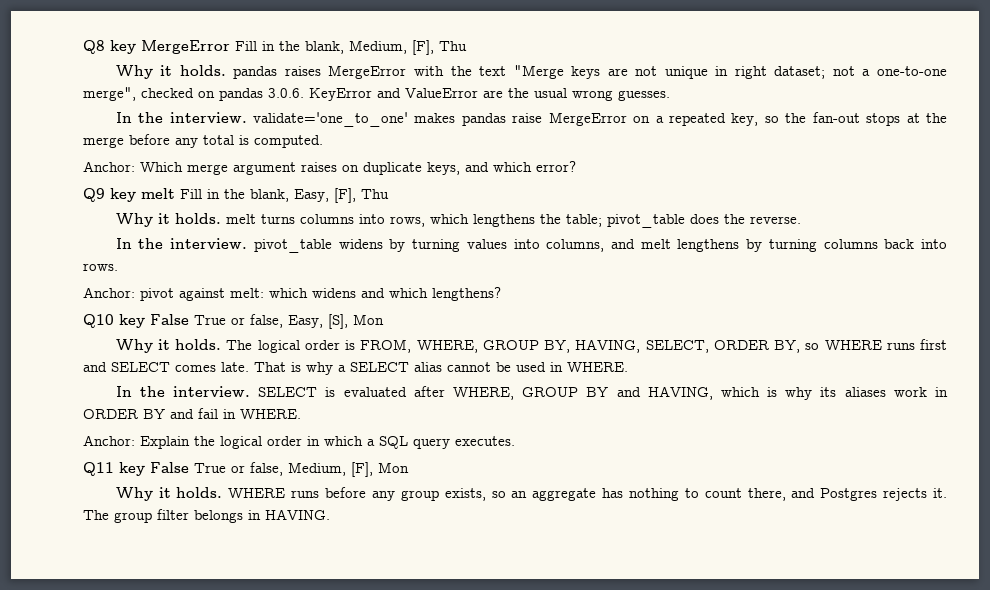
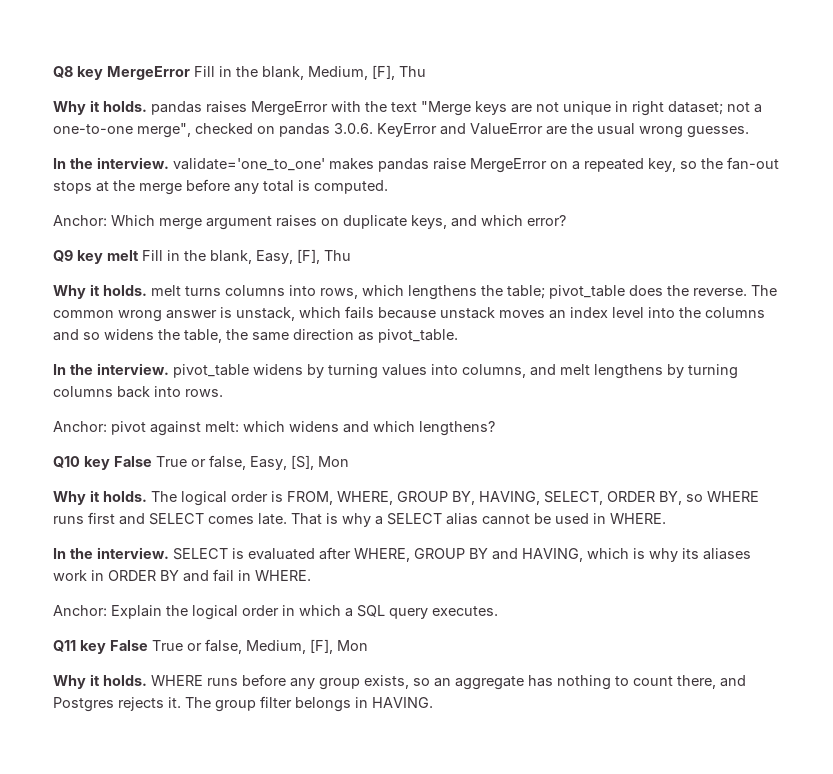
(801, 220) none -> [751,285,777,296] [53,306,765,322] [53,329,458,343] The common wrong answer is unstack, which fails because unstack moves an index level into the columns and so widens the table, the same direction as pivot_table.

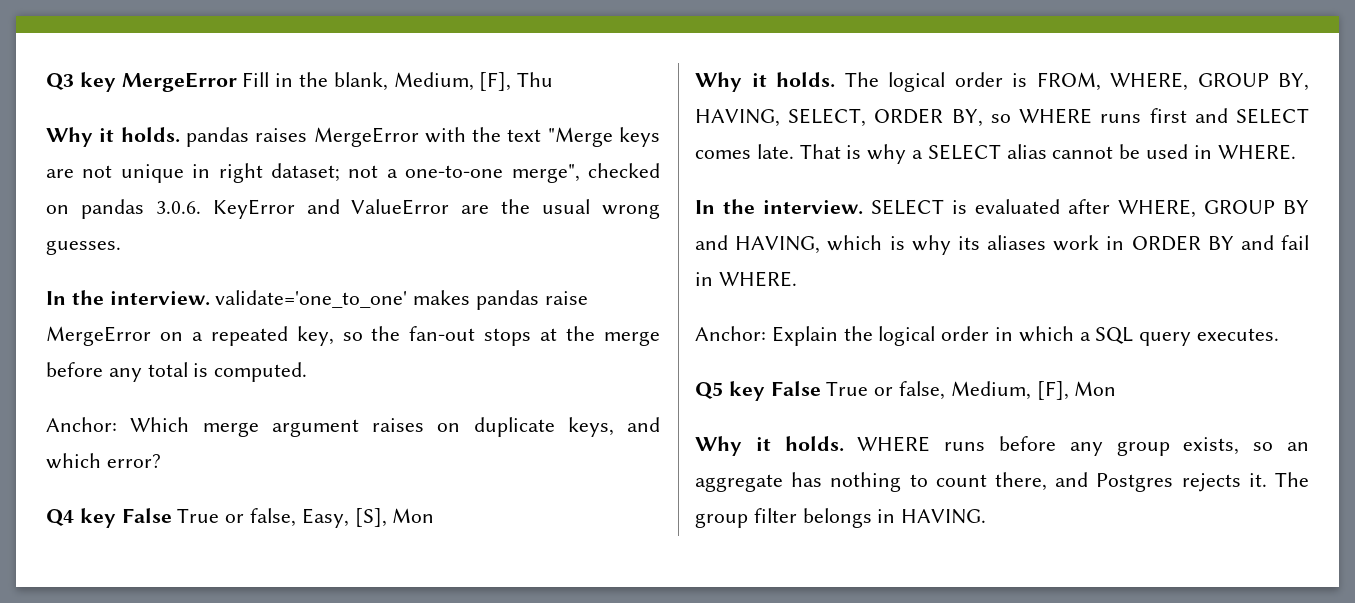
[53,66,73,78] Q8 -> [46,73,74,90] Q3
[53,249,351,264] [53,284,777,300] [53,306,765,322] [53,329,458,343] [53,363,738,379] [53,386,223,398] [53,421,495,436] [53,456,80,468] Q9 key melt Fill in the blank, Easy, [F], Thu // Why it holds. melt turns columns into rows, which lengthens the table; pivot_table does the reverse. The common wrong answer is unstack, which fails because unstack moves an index level into the columns and so widens the table, the same direction as pivot_table. // In the interview. pivot_table widens by turning values into columns, and melt lengthens by turning columns back into rows. // Anchor: pivot against melt: which widens and which lengthens? // Q10 -> [46,509,74,526] Q4
[53,640,76,652] Q11 -> [695,382,723,399] Q5

